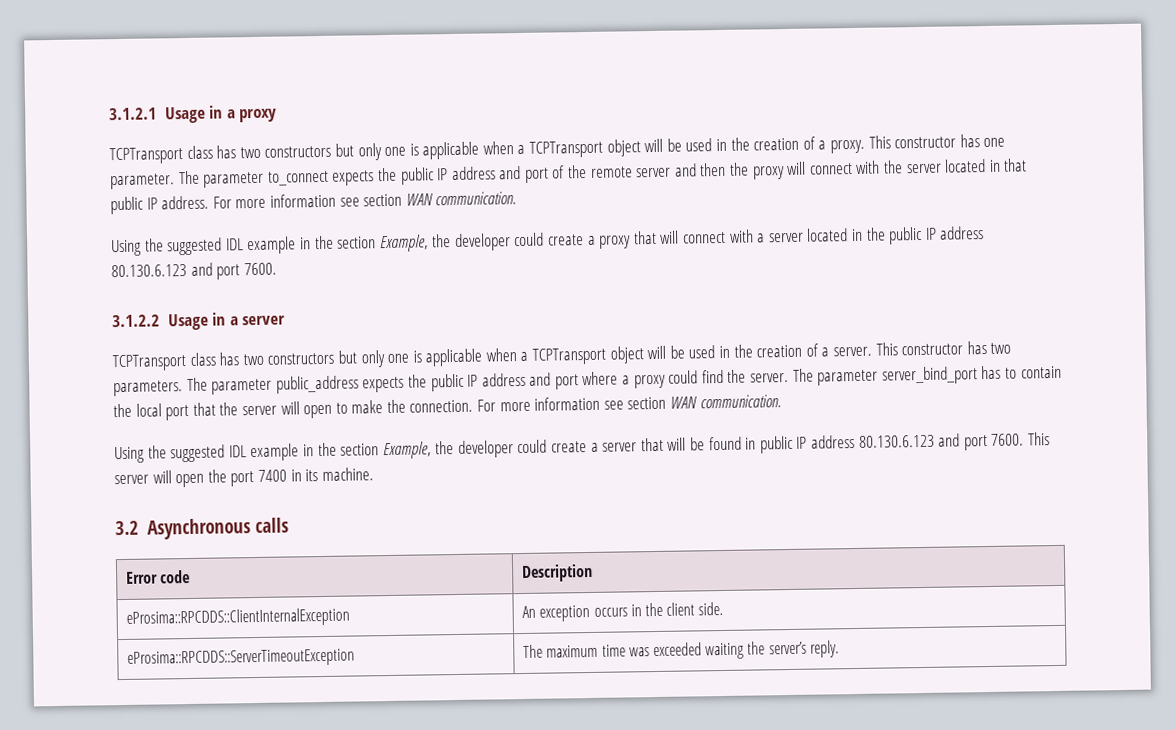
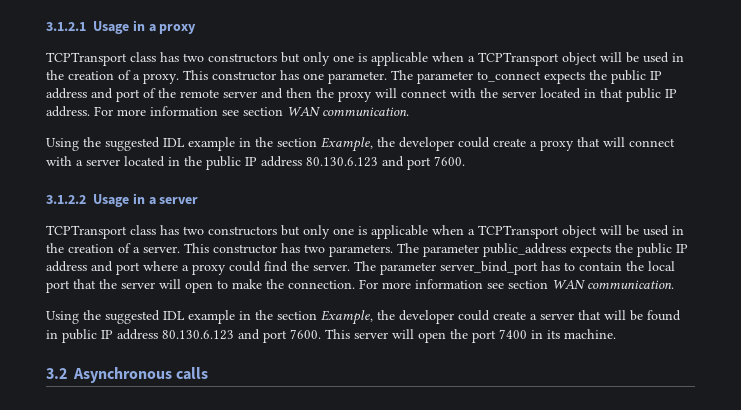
[126,569,191,584] [521,563,594,583] [126,607,351,628] [522,601,724,622] [127,648,356,668] [523,640,839,660] // Error code | Description // eProsima::RPCDDS::ClientInternalException | An exception occurs in the client side. // eProsima::RPCDDS::ServerTimeoutException | The maximum time was exceeded waiting the server’s reply. -> (209, 373) none

